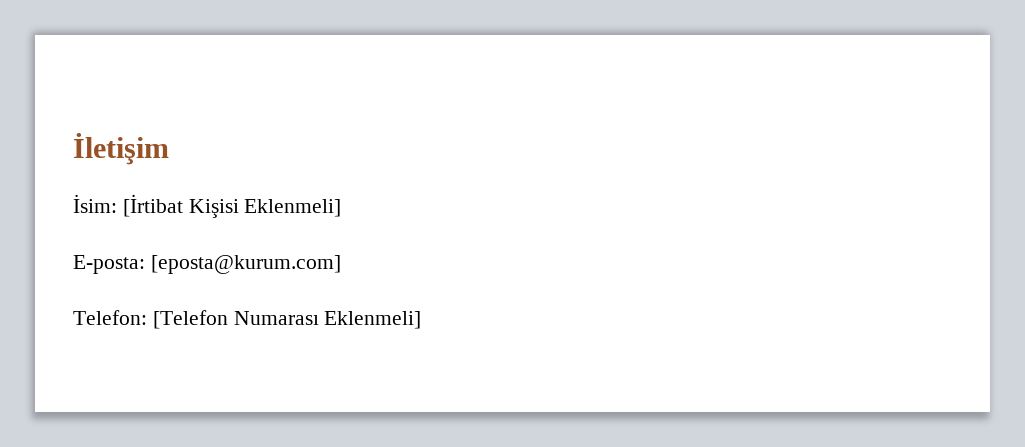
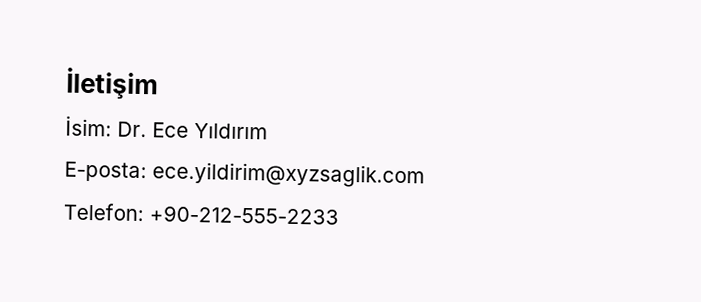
[122,194,342,218] [İrtibat Kişisi Eklenmeli] -> [117,121,268,140] Dr. Ece Yıldırım
[150,255,341,274] [eposta@kurum.com] -> [152,161,425,189] ece.yildirim@xyzsaglik.com
[152,310,422,329] [Telefon Numarası Eklenmeli] -> [149,205,339,225] +90-212-555-2233

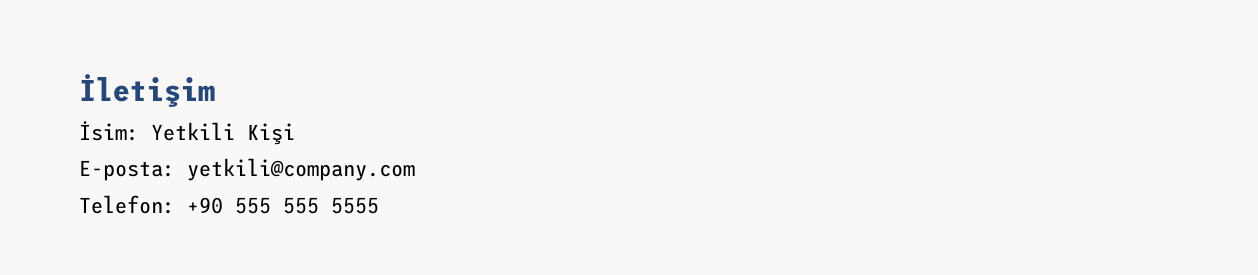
[117,121,268,140] Dr. Ece Yıldırım -> [151,122,295,145] Yetkili Kişi
[152,161,425,189] ece.yildirim@xyzsaglik.com -> [187,158,415,181] yetkili@company.com
[149,205,339,225] +90-212-555-2233 -> [187,197,379,214] +90 555 555 5555

